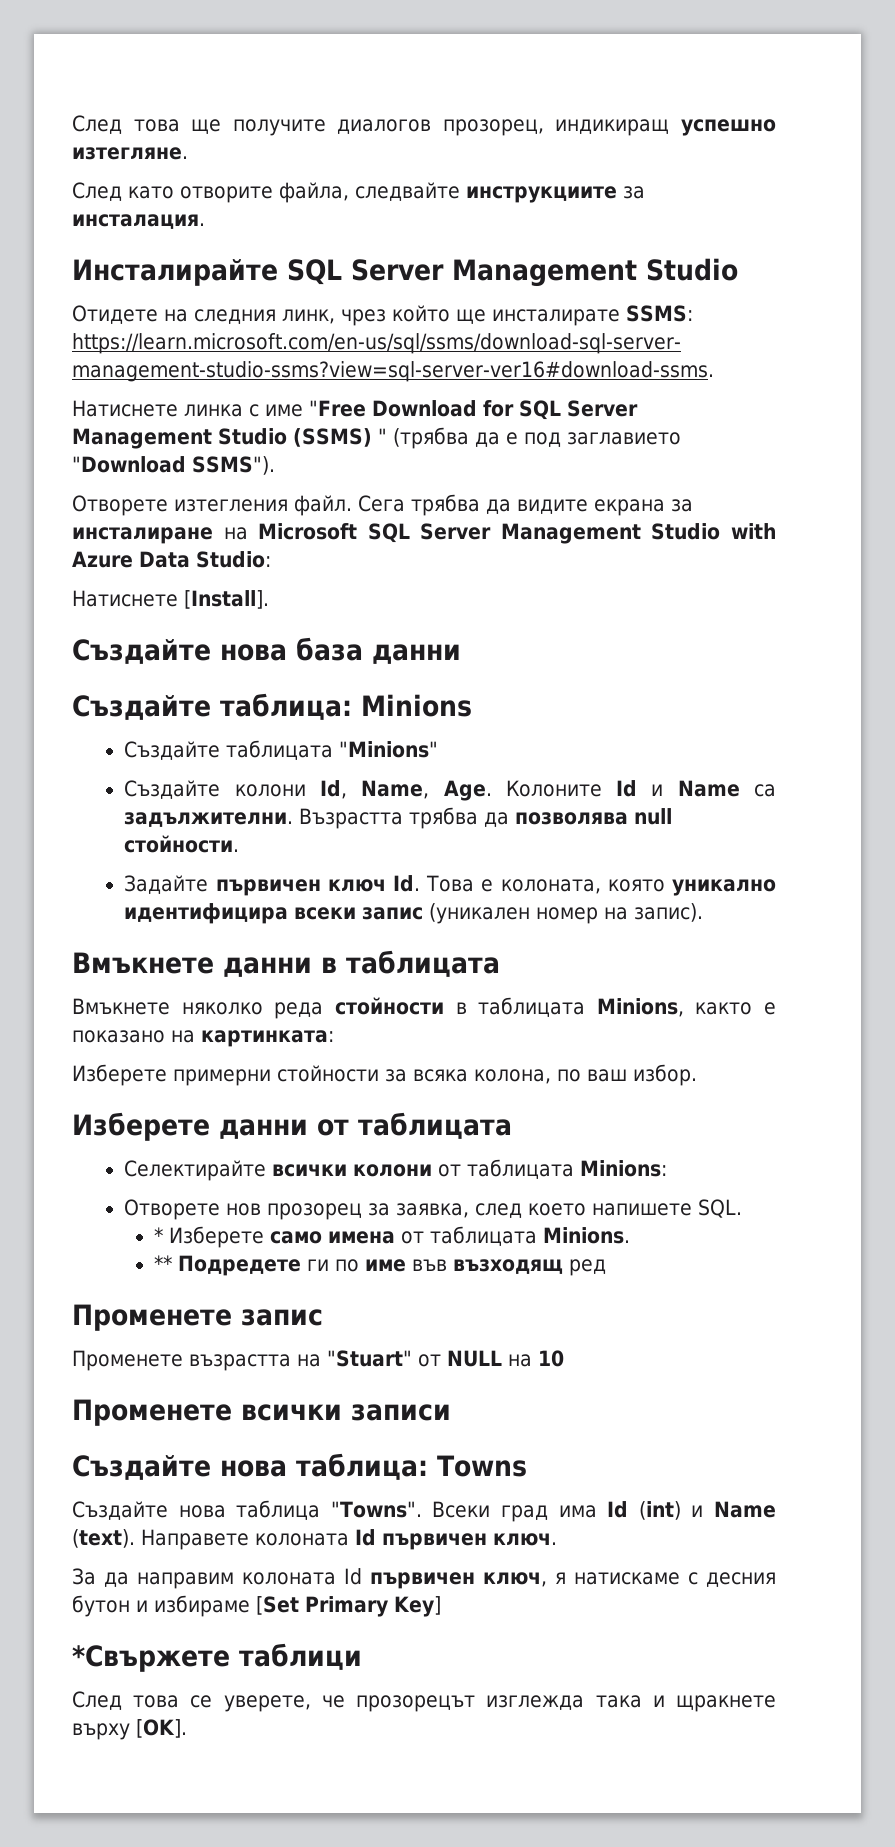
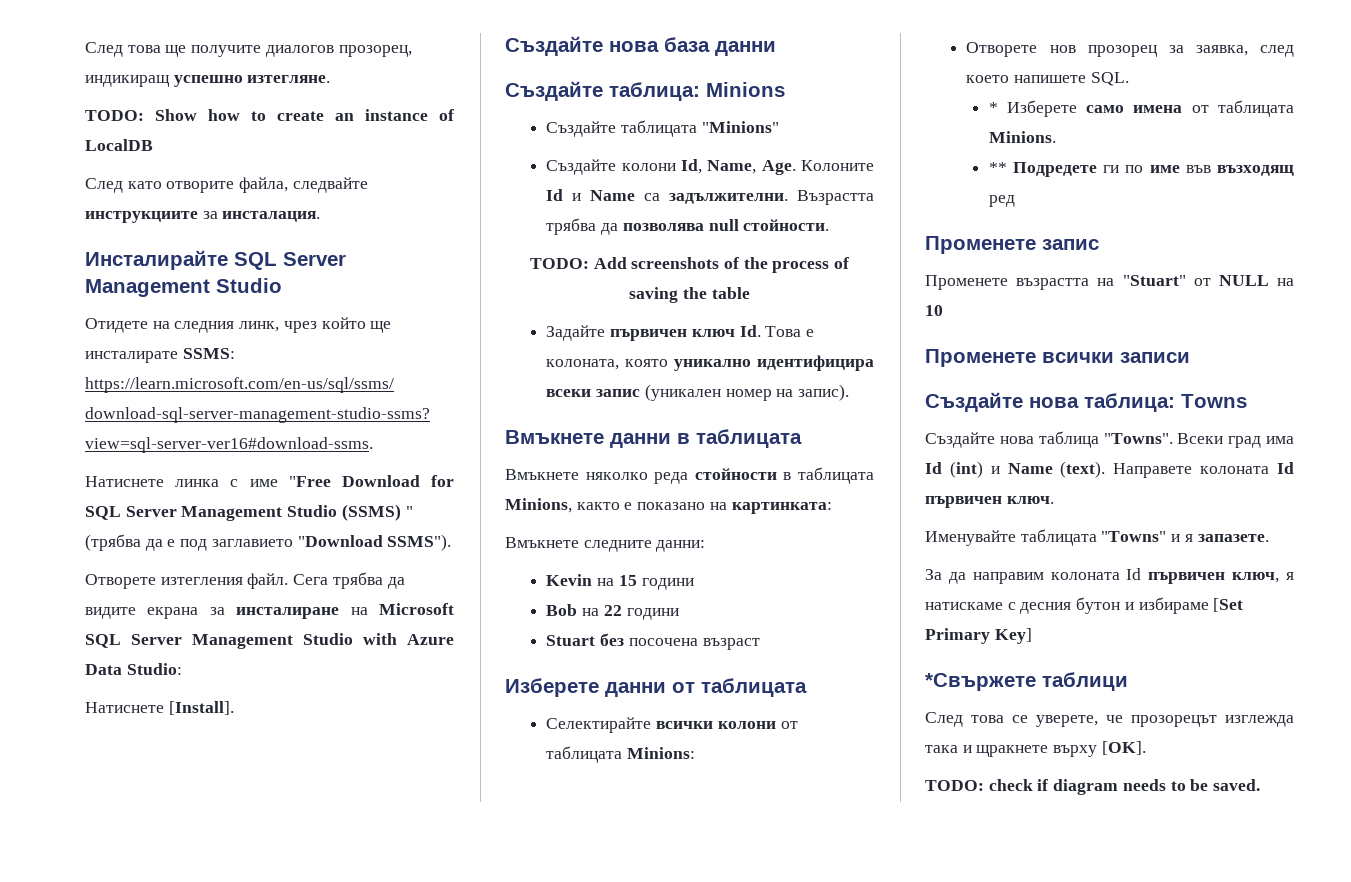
(188, 153) none -> [85,109,454,121] [85,139,153,151] // TODO: Show how to create an instance of LocalDB
(240, 844) none -> [529,257,850,273] [629,287,750,303] // TODO: Add screenshots of the process of saving the table
[72,1064,697,1086] Изберете примерни стойности за всяка колона, по ваш избор. -> [505,537,706,552] [546,574,694,590] [546,604,679,620] [546,633,760,650] Вмъкнете следните данни: // Kevin на 15 години // Bob на 22 години // Stuart без посочена възраст
(557, 1539) none -> [925,529,1269,546] // Именувайте таблицата "Towns" и я запазете.
(187, 1728) none -> [925,779,1261,795] // TODO: check if diagram needs to be saved.

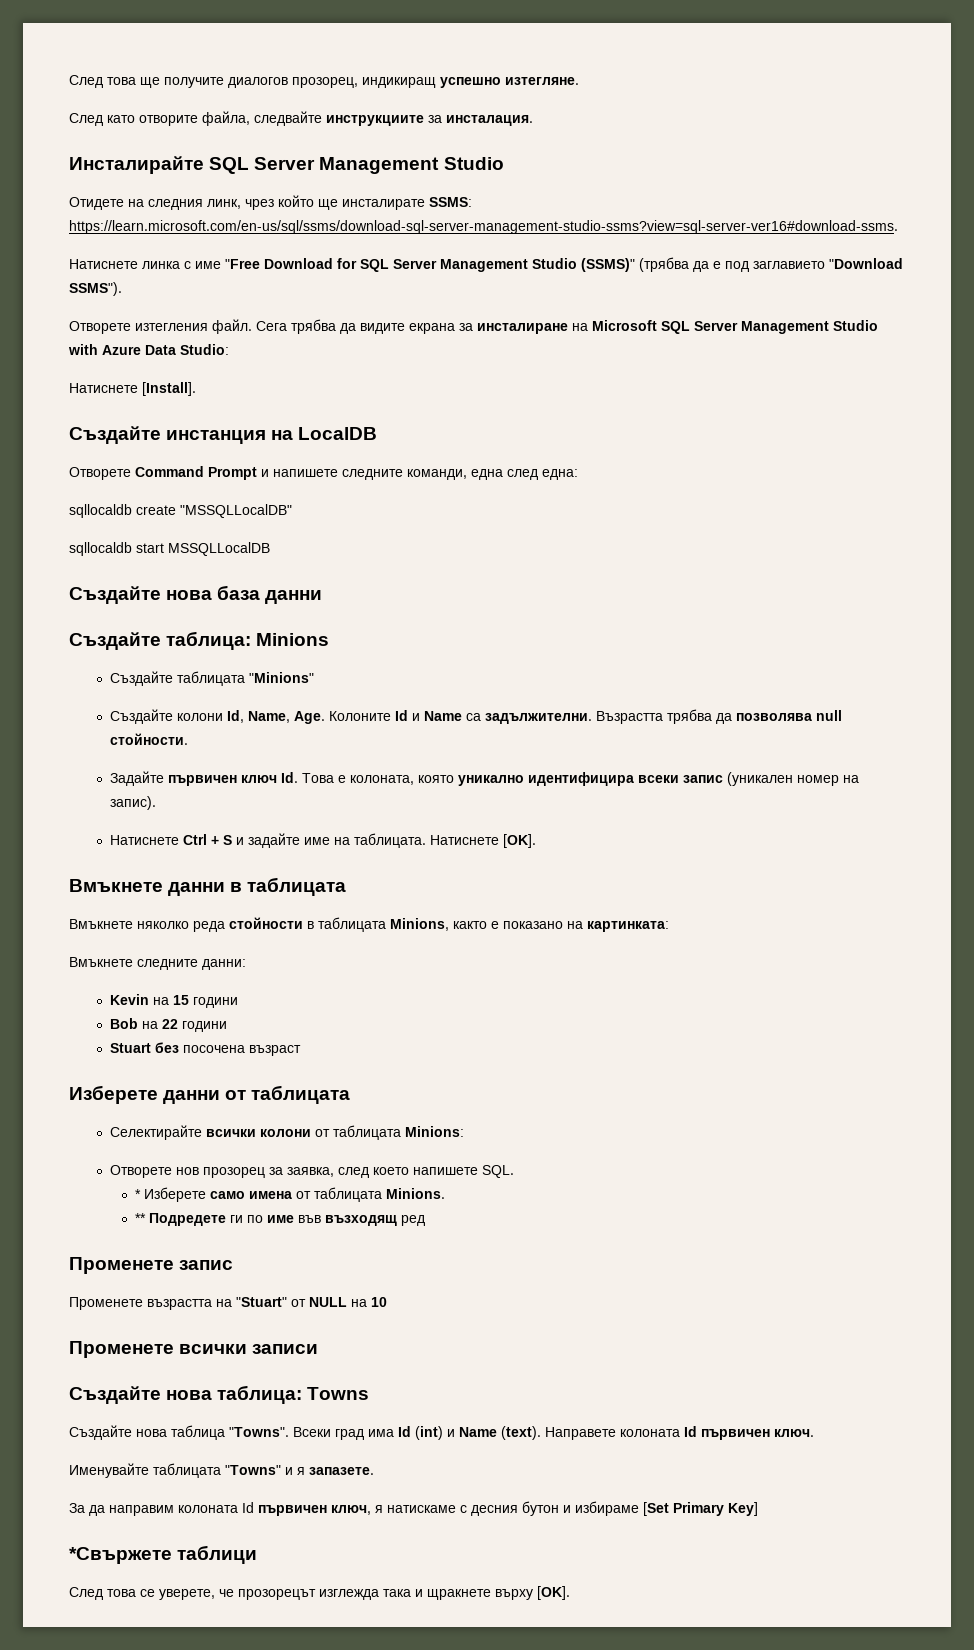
[85,109,454,121] [85,139,153,151] // TODO: Show how to create an instance of LocalDB -> (579, 81) none
[341,504,413,521] (SSMS) " -> [581,258,635,272] (SSMS)"
(234, 708) none -> [69,426,378,444] [69,466,578,480] [69,504,292,518] [69,542,270,556] // Създайте инстанция на LocalDB // Отворете Command Prompt и напишете следните команди, една след една: // sqllocaldb create "MSSQLLocalDB" // sqllocaldb start MSSQLLocalDB
[529,257,850,273] [629,287,750,303] // TODO: Add screenshots of the process of saving the table -> (188, 739) none
(850, 392) none -> [109,833,536,848] // Натиснете Ctrl + S и задайте име на таблицата. Натиснете [OK].
[925,779,1261,795] // TODO: check if diagram needs to be saved. -> (570, 1593) none

